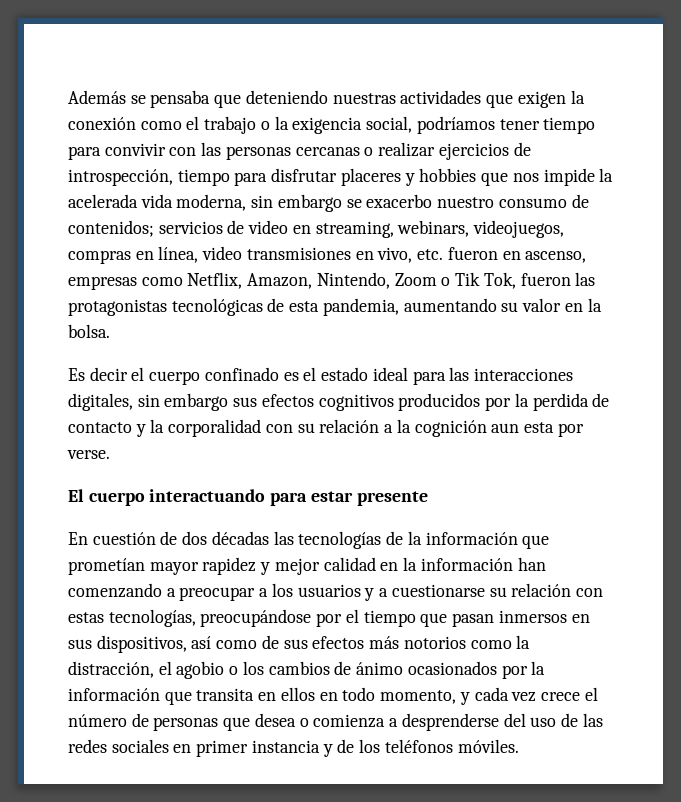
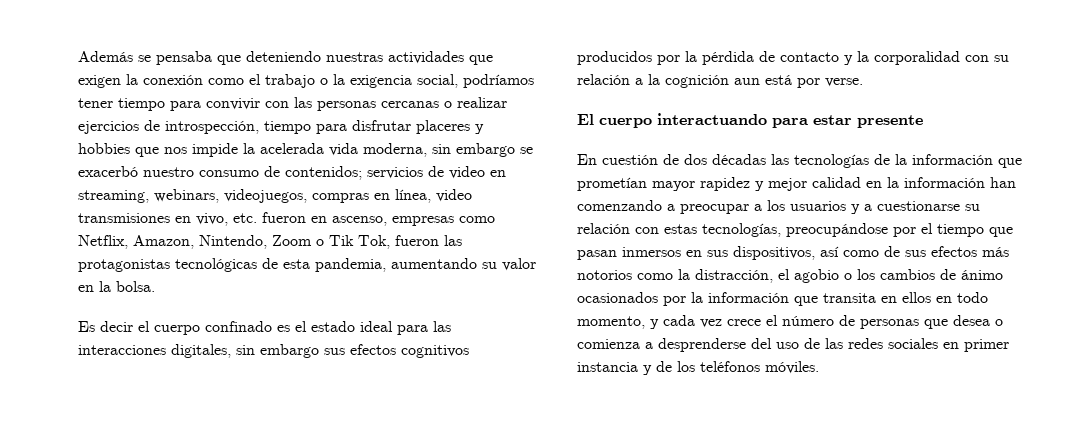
[366,194,433,208] exacerbo -> [78,166,138,177] exacerbó
[532,393,589,411] perdida -> [702,51,754,65] pérdida
[523,422,554,433] esta -> [765,75,792,85] está

